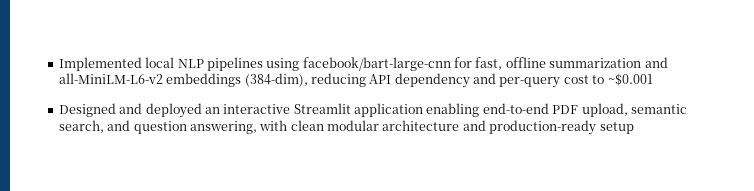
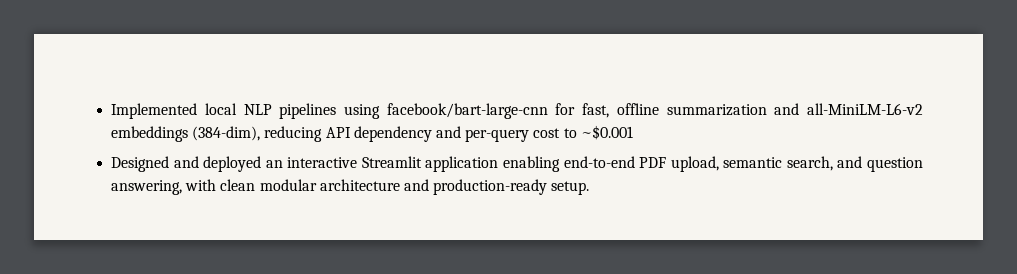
[599,122,634,134] setup -> [551,181,590,195] setup.

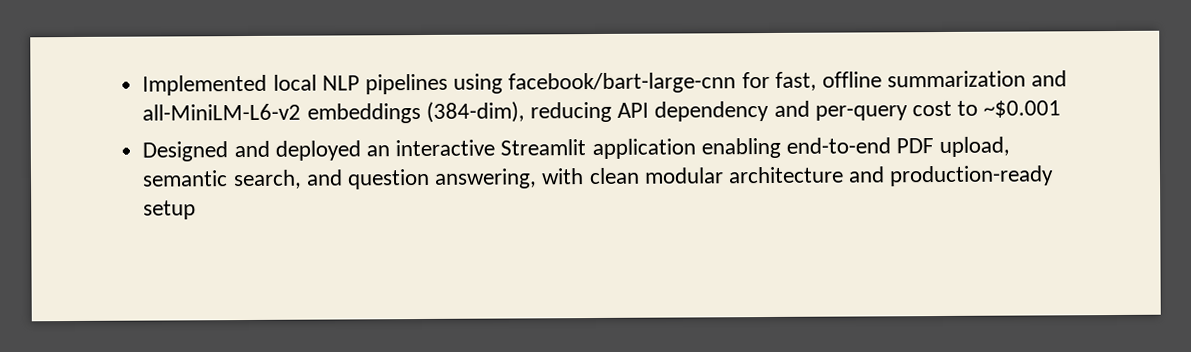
[551,181,590,195] setup. -> [143,200,197,220] setup

